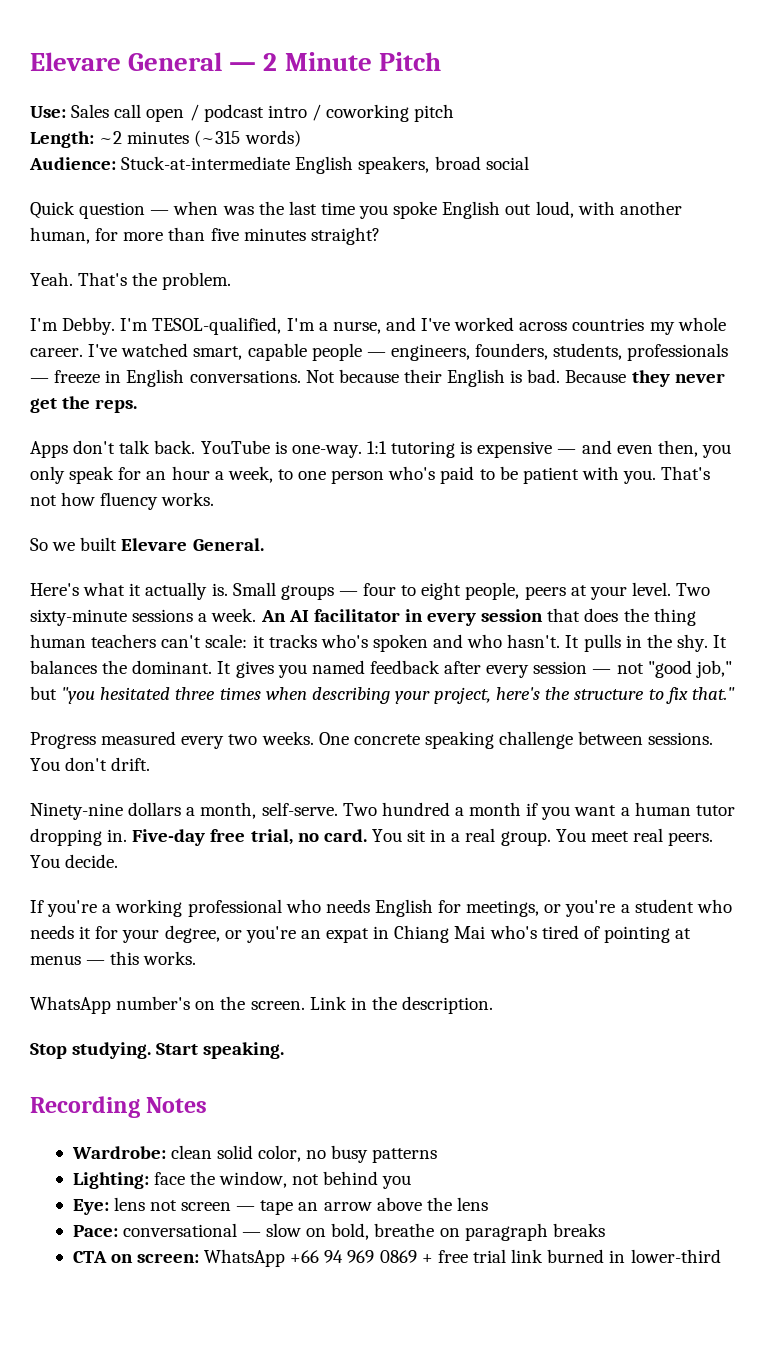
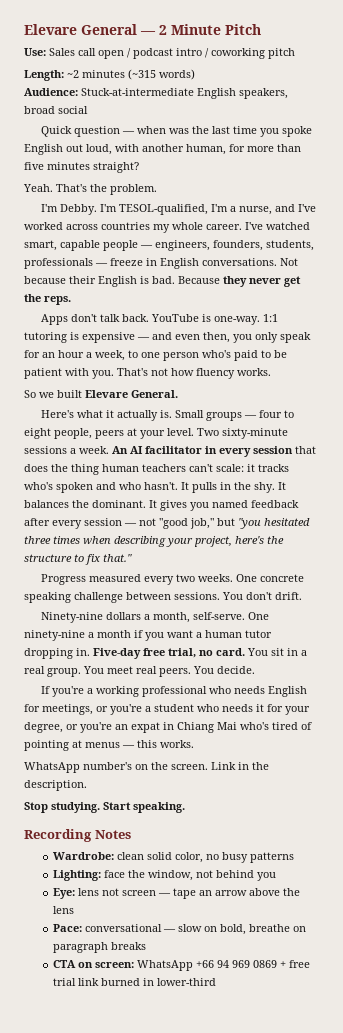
[342,802,450,816] Two hundred -> [247,612,269,620] [24,630,85,641] One ninety-nine

